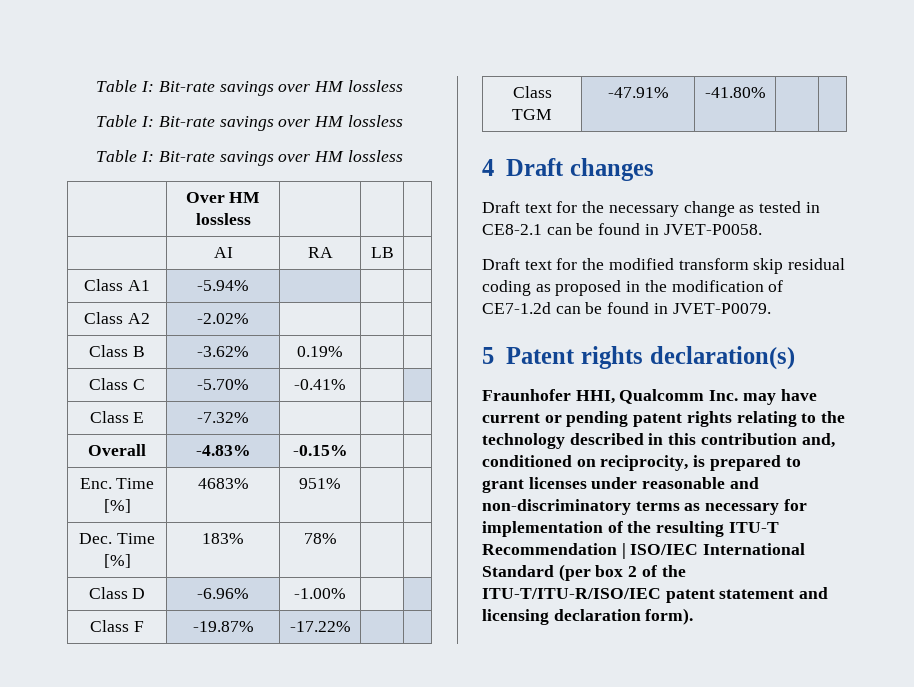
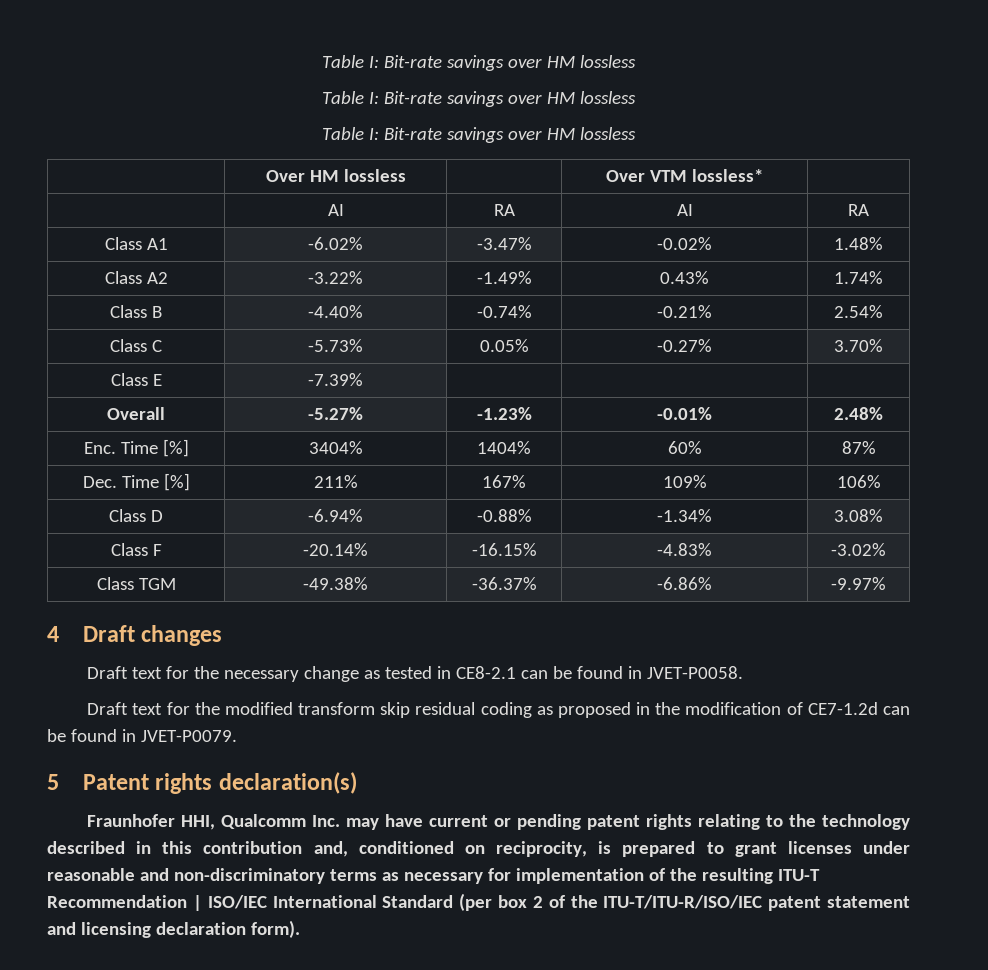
(251, 219) none -> [606,169,763,182] Over VTM lossless*
[370,247,394,258] LB | -> [676,204,693,216] [848,204,869,216] AI | RA
[197,280,249,291] [84,312,150,324] [197,313,249,324] [89,345,145,357] [197,346,249,357] [297,346,343,357] [89,378,145,390] [197,379,249,390] [294,379,346,390] -5.94% | | | // Class A2 | -2.02% | | | // Class B | -3.62% | 0.19% | | // Class C | -5.70% | -0.41% | | -> [308,237,363,250] [476,237,532,250] [657,237,712,250] [834,237,883,250] [104,271,168,284] [308,271,363,284] [476,271,532,284] [660,271,709,284] [834,271,883,284] [110,305,162,318] [308,305,363,318] [476,305,532,318] [657,305,712,318] [834,305,883,318] [110,339,162,352] [308,339,363,352] [479,339,529,352] [657,339,712,352] [834,339,883,352] -6.02% | -3.47% | -0.02% | 1.48% // Class A2 | -3.22% | -1.49% | 0.43% | 1.74% // Class B | -4.40% | -0.74% | -0.21% | 2.54% // Class C | -5.73% | 0.05% | -0.27% | 3.70%
[197,412,249,423] -7.32% -> [308,373,363,386] -7.39%
[195,445,251,456] [292,445,348,456] -4.83% | -0.15% | | -> [308,407,363,420] [476,407,532,420] [657,407,712,420] [834,407,883,420] -5.27% | -1.23% | -0.01% | 2.48%
[197,478,249,489] [299,478,341,489] 4683% | 951% | | -> [308,441,363,454] [477,441,531,454] [667,441,702,454] [841,441,876,454] 3404% | 1404% | 60% | 87%
[202,533,244,544] [303,533,337,544] [88,587,146,599] [197,588,249,599] [294,588,346,599] [90,620,144,632] [192,621,254,632] [289,621,351,632] [512,86,552,98] [512,109,552,120] [607,87,669,98] [704,87,766,98] 183% | 78% | | // Class D | -6.96% | -1.00% | | // Class F | -19.87% | -17.22% | | // Class TGM | -47.91% | -41.80% | | -> [313,475,358,488] [482,475,526,488] [662,475,707,488] [836,475,881,488] [109,509,163,522] [308,509,363,522] [476,509,532,522] [657,509,712,522] [834,509,883,522] [110,543,162,556] [303,543,368,556] [471,543,537,556] [657,543,712,556] [831,543,886,556] [96,577,176,590] [303,577,368,590] [471,577,537,590] [657,577,712,590] [831,577,886,590] 211% | 167% | 109% | 106% // Class D | -6.94% | -0.88% | -1.34% | 3.08% // Class F | -20.14% | -16.15% | -4.83% | -3.02% // Class TGM | -49.38% | -36.37% | -6.86% | -9.97%

